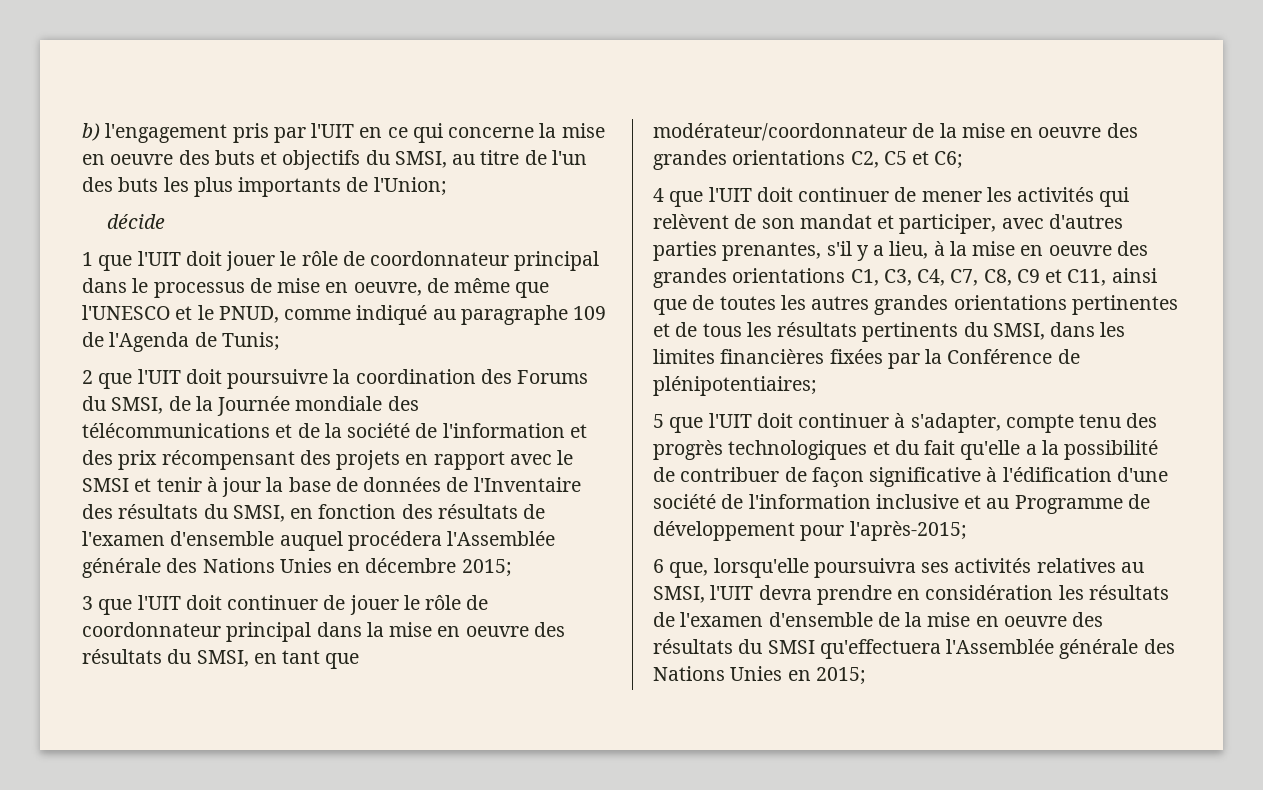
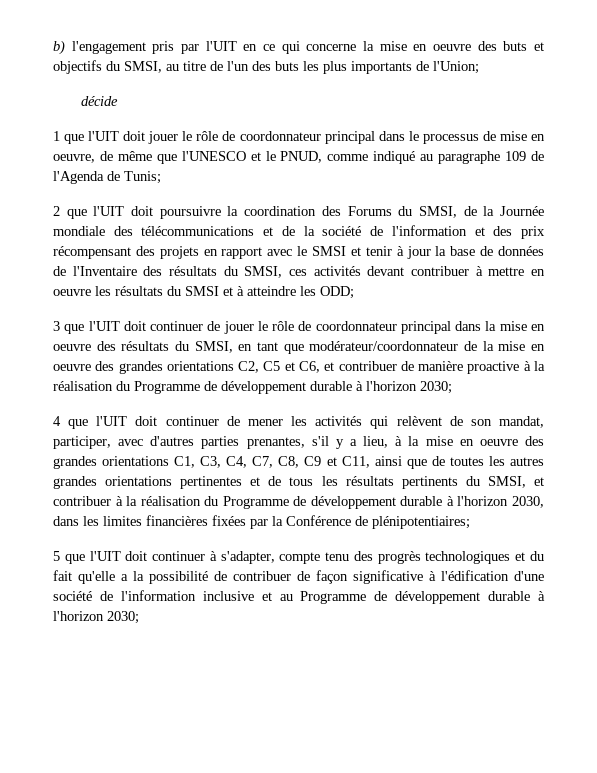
[290,504,546,519] [82,531,556,551] [82,558,512,578] en fonction des résultats de l'examen d'ensemble auquel procédera l'Assemblée générale des Nations Unies en décembre 2015; -> [289,266,545,276] [53,286,354,299] ces activités devant contribuer à mettre en oeuvre les résultats du SMSI et à atteindre les ODD;
[934,151,964,169] C6; -> [299,361,545,374] [53,381,452,394] C6, et contribuer de manière proactive à la réalisation du Programme de développement durable à l'horizon 2030;
[799,214,895,229] mandat et -> [498,416,544,428] mandat,
(1045, 331) none -> [533,477,544,486] [53,496,544,509] et contribuer à la réalisation du Programme de développement durable à l'horizon 2030,
[800,521,967,541] [653,558,1144,578] [653,585,1169,605] [653,612,1104,627] [653,639,1175,659] [653,666,866,685] pour l'après-2015; // 6 que, lorsqu'elle poursuivra ses activités relatives au SMSI, l'UIT devra prendre en considération les résultats de l'examen d'ensemble de la mise en oeuvre des résultats du SMSI qu'effectuera l'Assemblée générale des Nations Unies en 2015; -> [488,591,545,601] [53,611,139,624] durable à l'horizon 2030;

